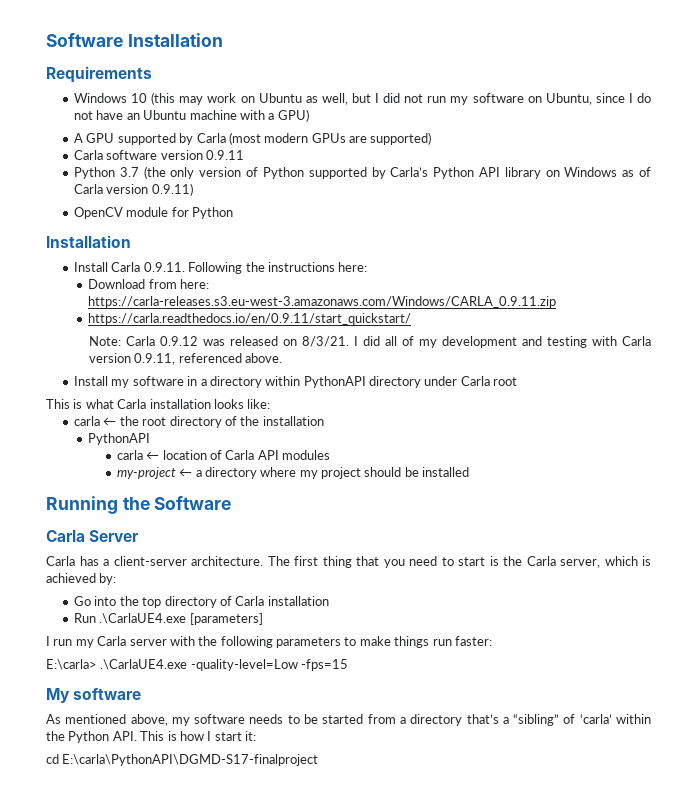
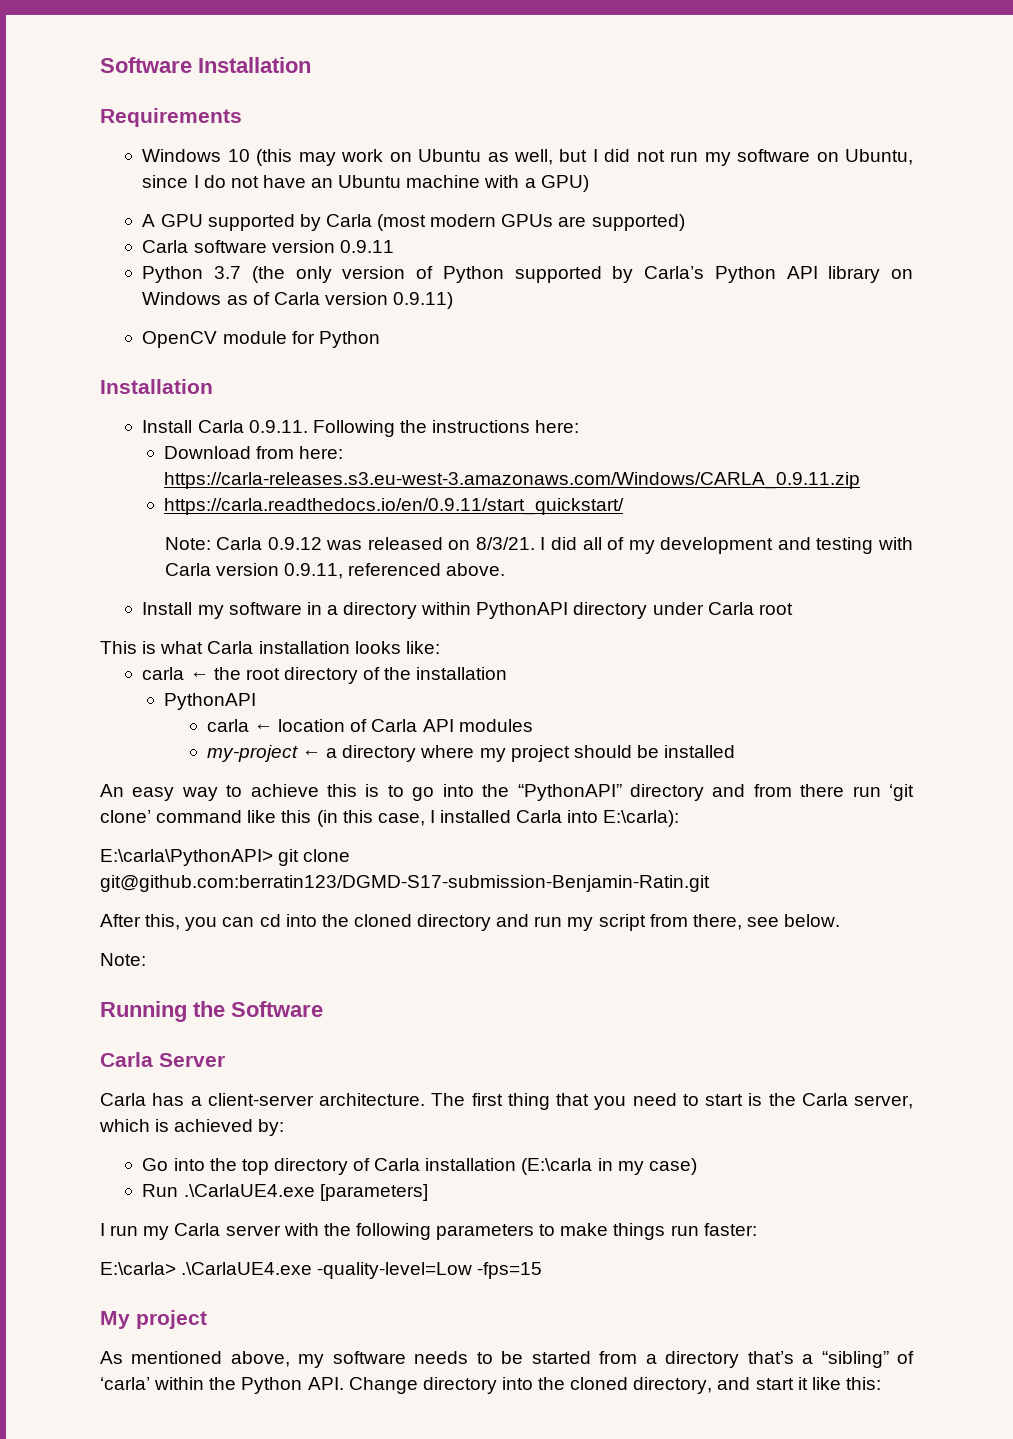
(470, 472) none -> [100,784,914,801] [100,810,680,827] [100,849,351,866] [100,875,710,892] [100,914,841,931] [100,953,146,966] // An easy way to achieve this is to go into the “PythonAPI” directory and from there run ‘git clone’ command like this (in this case, I installed Carla into E:\carla): // E:\carla\PythonAPI> git clone git@github.com:berratin123/DGMD-S17-submission-Benjamin-Ratin.git // After this, you can cd into the cloned directory and run my script from there, see below. // Note:
(329, 601) none -> [521,1158,697,1175] (E:\carla in my case)
[73,688,142,700] software -> [136,1310,207,1329] project
[140,731,256,741] [46,754,319,766] This is how I start it: // cd E:\carla\PythonAPI\DGMD-S17-finalproject -> [348,1377,881,1394] Change directory into the cloned directory, and start it like this:

